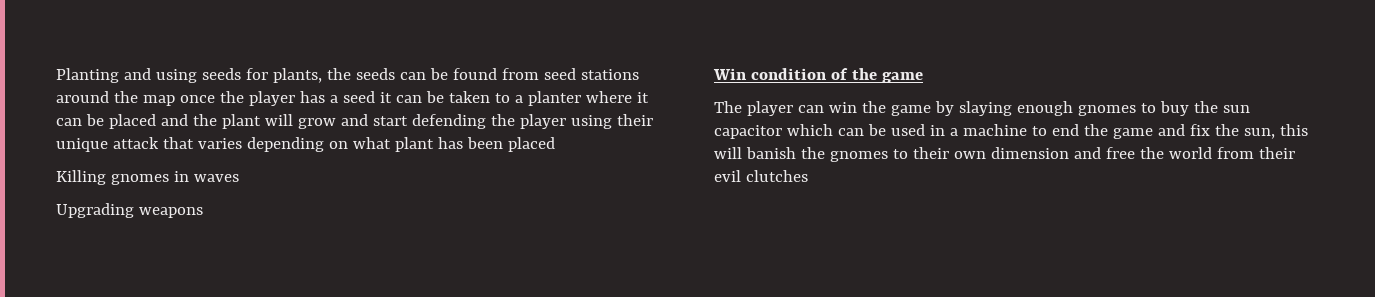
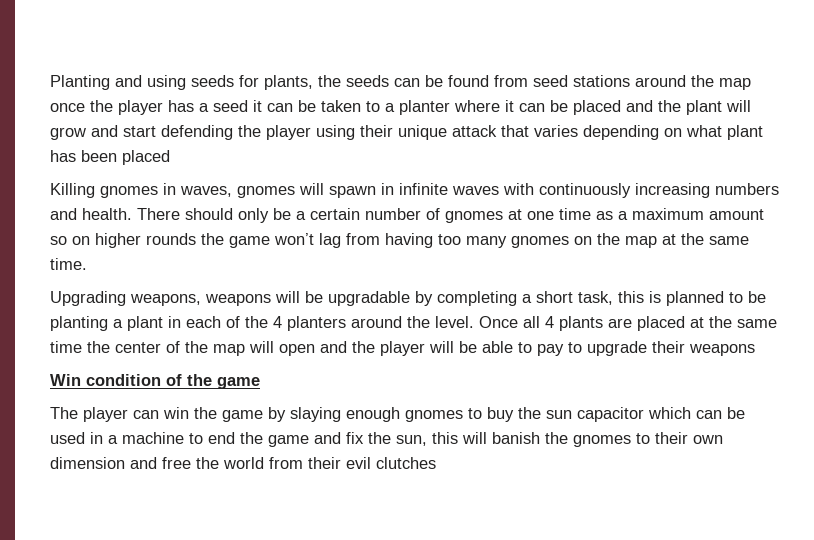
[193,174,239,182] [56,203,134,218] waves // Upgrading -> [180,183,779,198] [50,208,764,223] [50,233,749,248] [50,258,87,270] [50,291,766,306] [50,316,777,331] [50,341,685,356] waves, gnomes will spawn in infinite waves with continuously increasing numbers and health. There should only be a certain number of gnomes at one time as a maximum amount so on higher rounds the game won’t lag from having too many gnomes on the map at the same time. // Upgrading weapons, weapons will be upgradable by completing a short task, this is planned to be planting a plant in each of the 4 planters around the level. Once all 4 plants are placed at the same time the center of the map will open and the player will be able to pay to upgrade their

